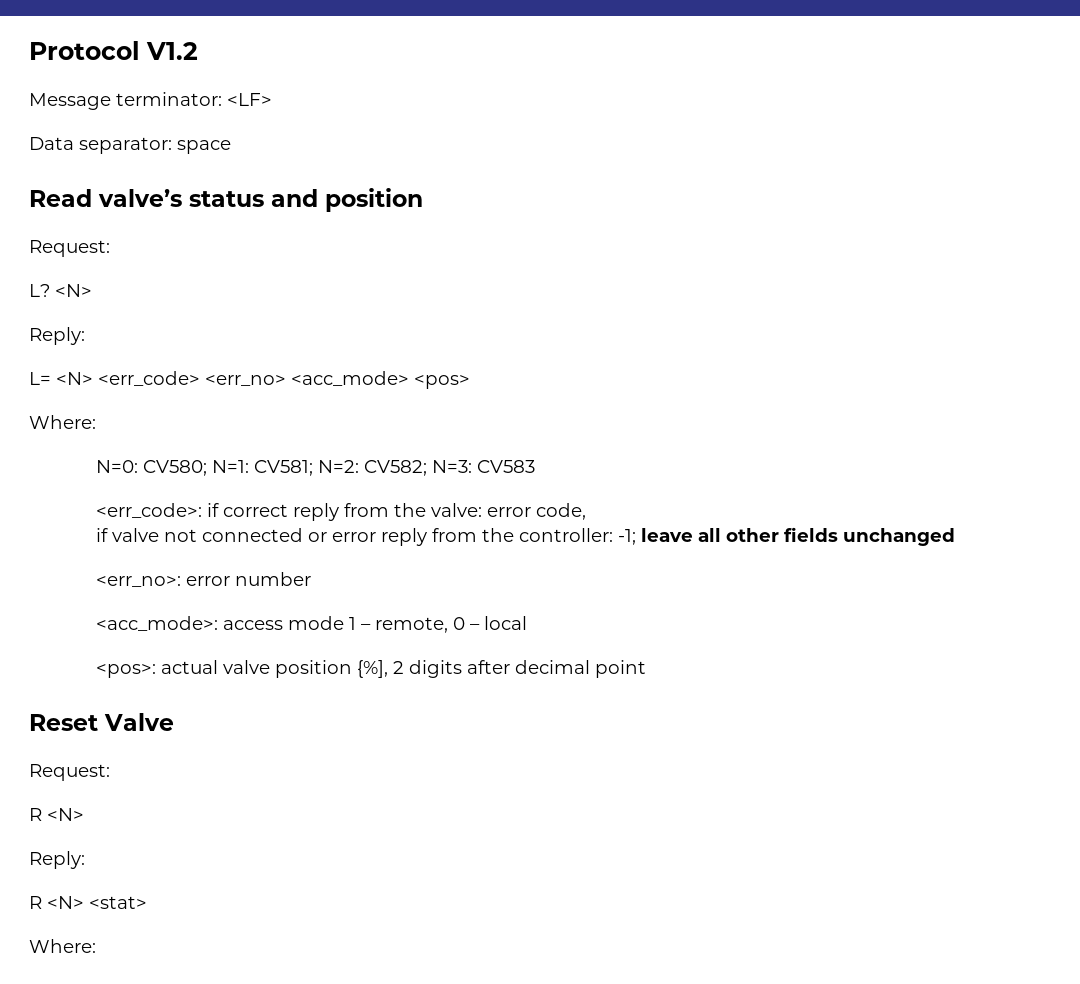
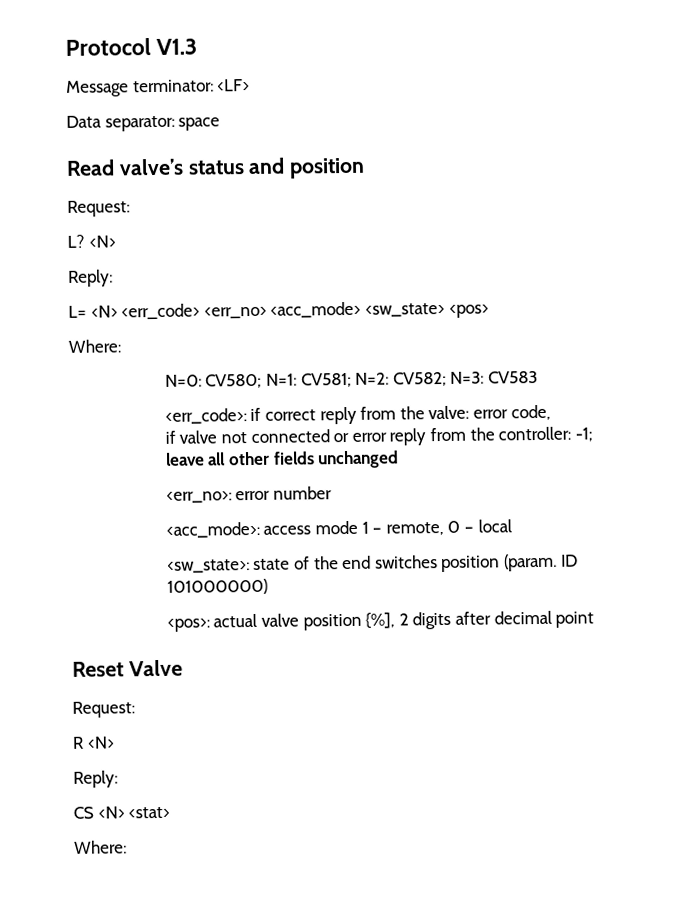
[146,42,198,60] V1.2 -> [156,38,198,55] V1.3
(409, 378) none -> [364,302,445,317] <sw_state>
(527, 623) none -> [166,553,578,573] [166,578,268,595] // <sw_state>: state of the end switches position (param. ID 101000000)
[29,896,42,909] R -> [73,806,94,819] CS

